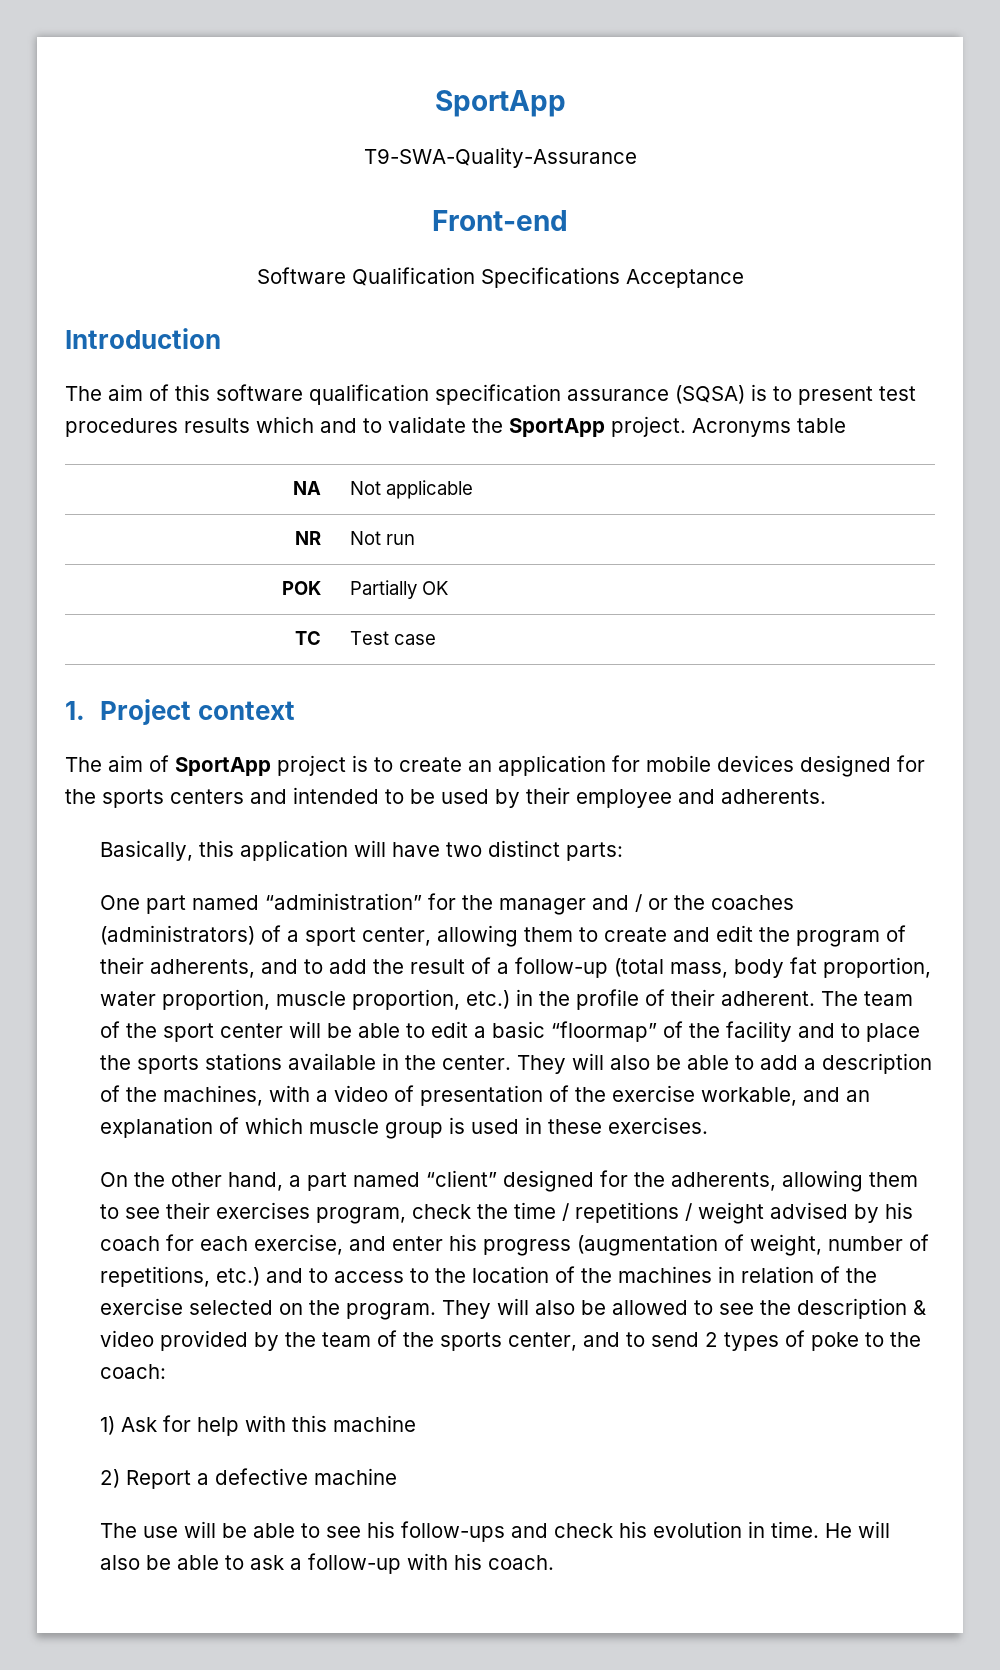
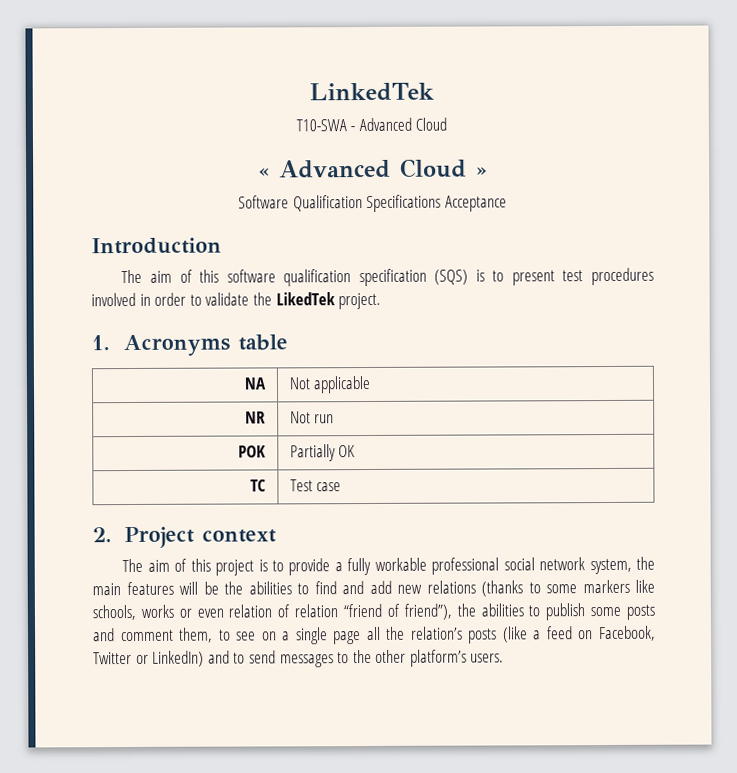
[434,90,566,117] [363,147,637,168] [432,210,568,231] SportApp // T9-SWA-Quality-Assurance // Front-end -> [308,82,435,102] [295,117,448,132] [258,158,487,179] LinkedTek // T10-SWA - Advanced Cloud // « Advanced Cloud »
[567,385,745,404] assurance (SQSA) -> [434,269,469,285] (SQS)
[184,416,357,433] results which and -> [91,292,187,307] involved in order
[509,418,605,437] SportApp -> [275,292,335,306] LikedTek
(686, 426) none -> [91,335,110,351] // 1.
[65,701,85,720] 1. -> [92,527,112,543] 2.
[175,757,271,776] SportApp -> [190,558,211,572] this
[399,755,925,777] [65,787,826,808] [99,840,623,861] [99,893,794,915] [99,925,906,947] [99,957,931,978] [99,989,913,1010] [99,1021,920,1042] [99,1053,932,1074] [99,1085,870,1106] [99,1117,708,1139] [99,1170,918,1192] [99,1202,913,1224] [99,1234,929,1256] [99,1266,877,1287] [99,1298,926,1320] [99,1330,921,1351] [99,1364,166,1379] [99,1415,416,1436] [99,1468,397,1489] [99,1521,890,1542] [99,1553,554,1574] create an application for mobile devices designed for the sports centers and intended to be used by their employee and adherents. // Basically, this application will have two distinct parts: // One part named “administration” for the manager and / or the coaches (administrators) of a sport center, allowing them to create and edit the program of their adherents, and to add the result of a follow-up (total mass, body fat proportion, water proportion, muscle proportion, etc.) in the profile of their adherent. The team of the sport center will be able to edit a basic “floormap” of the facility and to place the sports stations available in the center. They will also be able to add a description of the machines, with a video of presentation of the exercise workable, and an explanation of which muscle group is used in these exercises. // On the other hand, a part named “client” designed for the adherents, allowing them to see their exercises program, check the time / repetitions / weight advised by his coach for each exercise, and enter his progress (augmentation of weight, number of repetitions, etc.) and to access to the location of the machines in relation of the exercise selected on the program. They will also be allowed to see the description & video provided by the team of the sports center, and to send 2 types of poke to the coach: // 1) Ask for help with this machine // 2) Report a defective machine // The use will be able to see his follow-ups and check his evolution in time. He will also be able to ask a follow-up with his coach. -> [288,556,655,576] [92,579,655,597] [92,603,656,621] [93,625,656,645] [93,649,505,668] provide a fully workable professional social network system, the main features will be the abilities to find and add new relations (thanks to some markers like schools, works or even relation of relation “friend of friend”), the abilities to publish some posts and comment them, to see on a single page all the relation’s posts (like a feed on Facebook, Twitter or LinkedIn) and to send messages to the other platform’s users.

